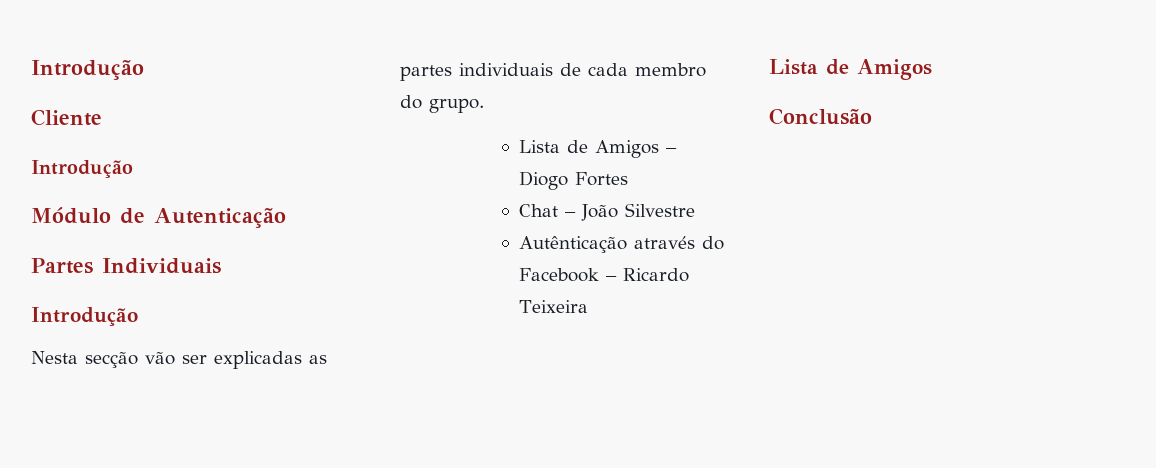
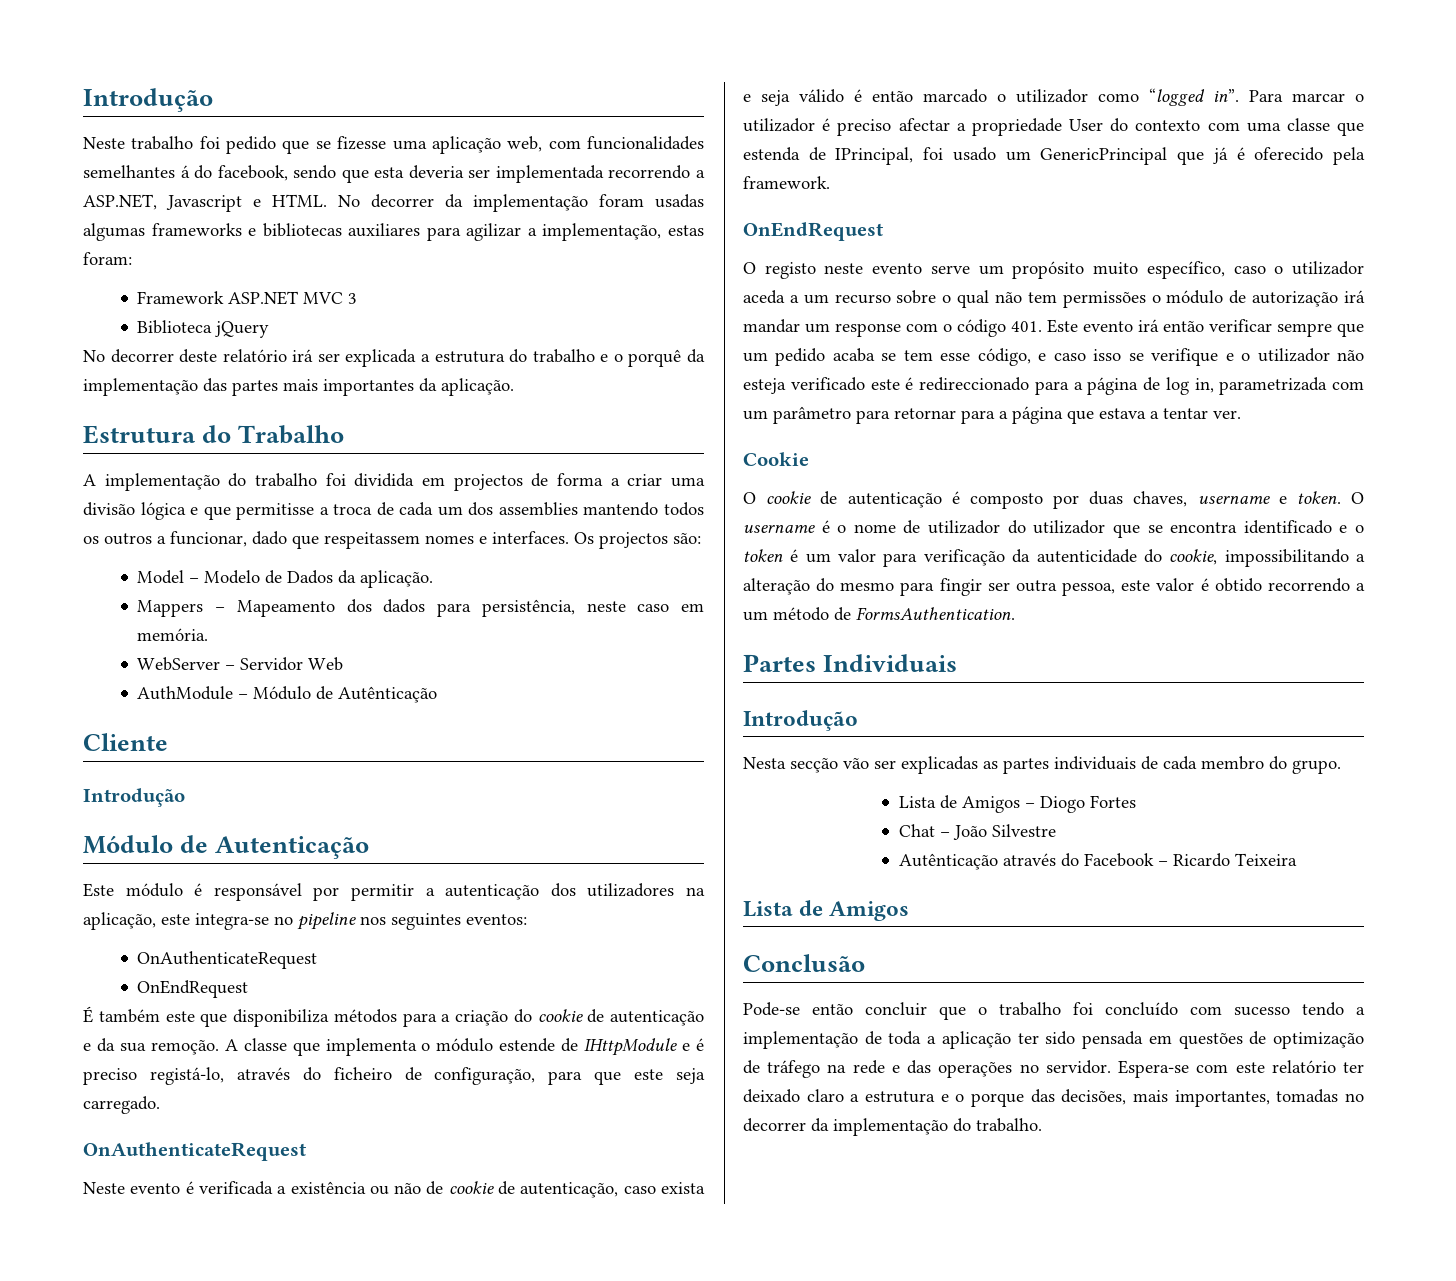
[31,59,144,80] Introdução -> [83,88,213,112] [83,136,705,154] [83,165,705,183] [83,194,704,212] [83,223,704,241] [83,252,132,265] [137,291,358,305] [137,320,270,338] [83,349,705,367] [83,378,514,396] [83,425,345,444] [83,473,705,491] [83,502,705,520] [83,531,701,549] [137,570,434,588] [137,599,704,617] [137,628,209,641] [137,657,344,671] [137,686,438,703] Introdução // Neste trabalho foi pedido que se fizesse uma aplicação web, com funcionalidades semelhantes á do facebook, sendo que esta deveria ser implementada recorrendo a ASP.NET, Javascript e HTML. No decorrer da implementação foram usadas algumas frameworks e bibliotecas auxiliares para agilizar a implementação, estas foram: // Framework ASP.NET MVC 3 // Biblioteca jQuery // No decorrer deste relatório irá ser explicada a estrutura do trabalho e o porquê da implementação das partes mais importantes da aplicação. // Estrutura do Trabalho // A implementação do trabalho foi dividida em projectos de forma a criar uma divisão lógica e que permitisse a troca de cada um dos assemblies mantendo todos os outros a funcionar, dado que respeitassem nomes e interfaces. Os projectos são: // Model – Modelo de Dados da aplicação. // Mappers – Mapeamento dos dados para persistência, neste caso em memória. // WebServer – Servidor Web // AuthModule – Módulo de Autênticação
(286, 217) none -> [83,883,706,901] [83,912,527,930] [137,951,318,969] [137,980,249,998] [83,1006,704,1027] [83,1038,704,1056] [83,1067,705,1085] [83,1096,160,1114] [83,1142,306,1161] [83,1181,705,1198] [743,88,1364,106] [743,118,1364,136] [743,147,1365,165] [743,176,830,189] [743,222,883,241] [743,261,1364,279] [743,290,1365,308] [743,319,1364,337] [743,348,1364,366] [743,377,1364,395] [743,406,1241,424] [743,452,809,466] [743,491,1364,509] [743,520,1365,538] [743,549,1365,567] [743,578,1365,596] [743,607,1015,621] // Este módulo é responsável por permitir a autenticação dos utilizadores na aplicação, este integra-se no pipeline nos seguintes eventos: // OnAuthenticateRequest // OnEndRequest // É também este que disponibiliza métodos para a criação do cookie de autenticação e da sua remoção. A classe que implementa o módulo estende de IHttpModule e é preciso registá-lo, através do ficheiro de configuração, para que este seja carregado. // OnAuthenticateRequest // Neste evento é verificada a existência ou não de cookie de autenticação, caso exista e seja válido é então marcado o utilizador como “logged in”. Para marcar o utilizador é preciso afectar a propriedade User do contexto com uma classe que estenda de IPrincipal, foi usado um GenericPrincipal que já é oferecido pela framework. // OnEndRequest // O registo neste evento serve um propósito muito específico, caso o utilizador aceda a um recurso sobre o qual não tem permissões o módulo de autorização irá mandar um response com o código 401. Este evento irá então verificar sempre que um pedido acaba se tem esse código, e caso isso se verifique e o utilizador não esteja verificado este é redireccionado para a página de log in, parametrizada com um parâmetro para retornar para a página que estava a tentar ver. // Cookie // O cookie de autenticação é composto por duas chaves, username e token. O username é o nome de utilizador do utilizador que se encontra identificado e o token é um valor para verificação da autenticidade do cookie, impossibilitando a alteração do mesmo para fingir ser outra pessoa, este valor é obtido recorrendo a um método de FormsAuthentication.
(872, 116) none -> [743,1002,1365,1020] [743,1031,1364,1049] [743,1060,1364,1078] [743,1089,1364,1107] [743,1118,1042,1136] // Pode-se então concluir que o trabalho foi concluído com sucesso tendo a implementação de toda a aplicação ter sido pensada em questões de optimização de tráfego na rede e das operações no servidor. Espera-se com este relatório ter deixado claro a estrutura e o porque das decisões, mais importantes, tomadas no decorrer da implementação do trabalho.

